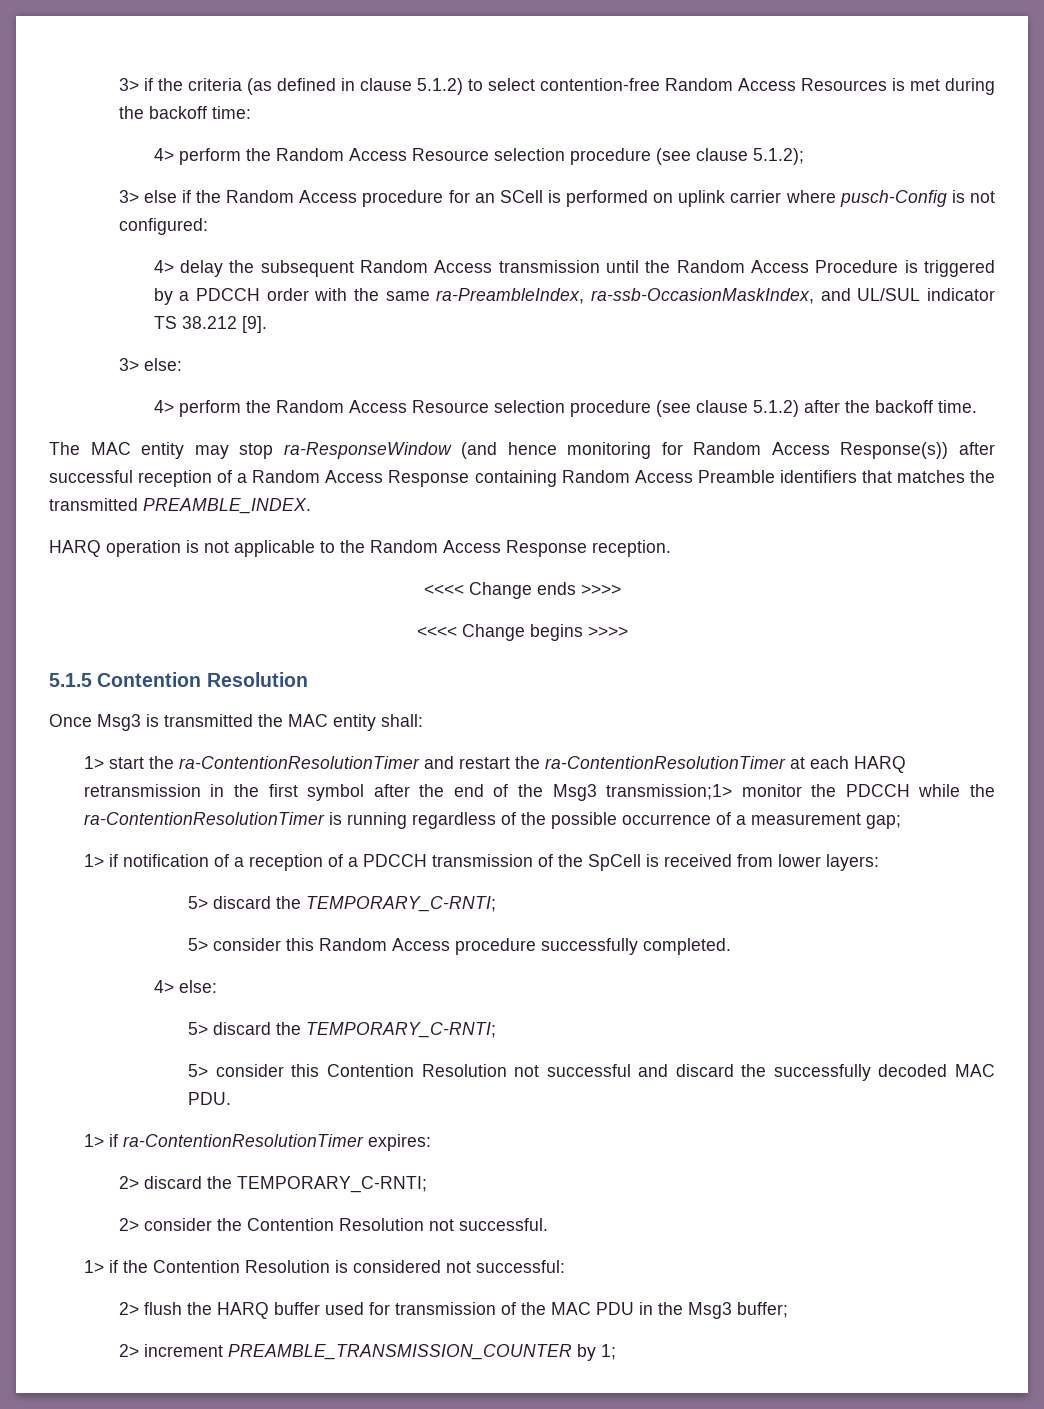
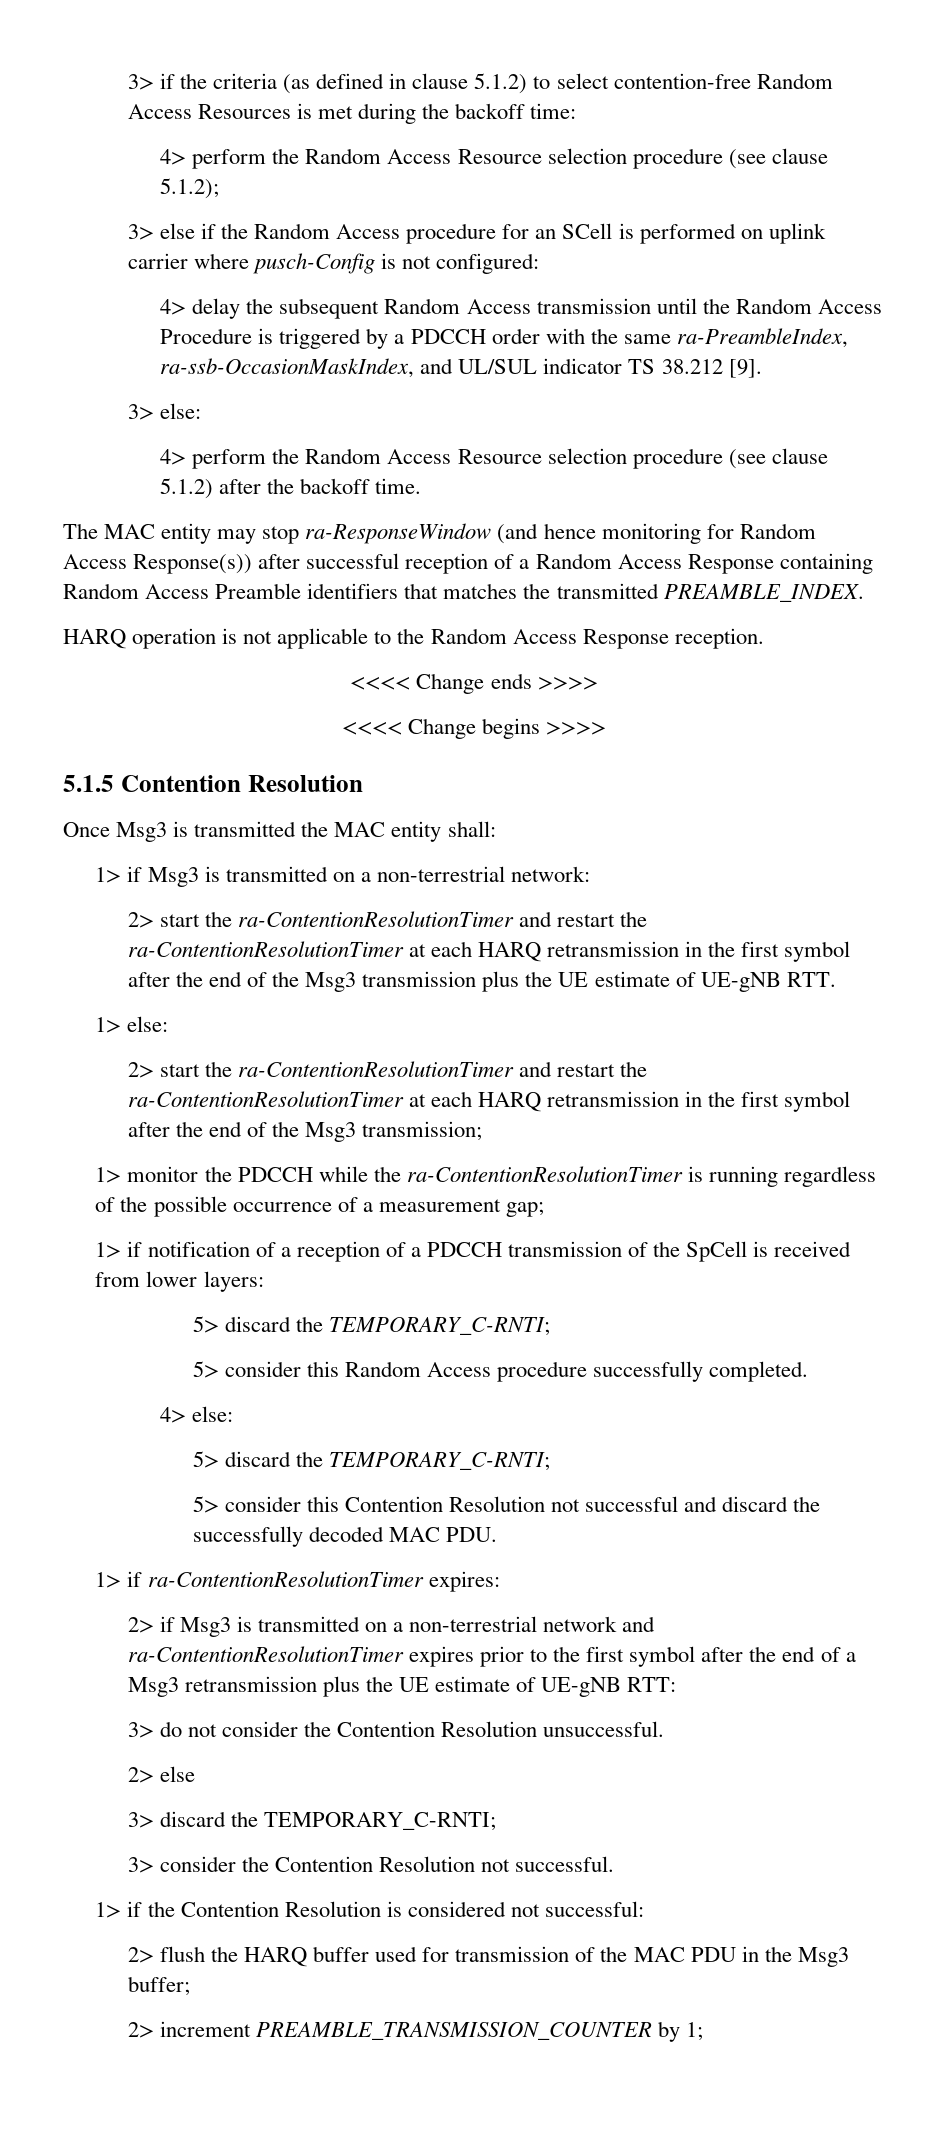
(104, 762) none -> [127,866,590,887] [127,912,154,928] if Msg3 is transmitted on a non-terrestrial network: // 2>
[606,784,733,800] transmission;1> -> [362,971,836,992] [95,1016,169,1033] [127,1061,648,1078] [127,1091,851,1112] [127,1121,483,1142] [95,1167,122,1183] transmission plus the UE estimate of UE-gNB RTT. // 1> else: // 2> start the ra-ContentionResolutionTimer and restart the ra-ContentionResolutionTimer at each HARQ retransmission in the first symbol after the end of the Msg3 transmission; // 1>
[143,1176,427,1193] [118,1218,139,1231] discard the TEMPORARY_C-RNTI; // 2> -> [159,1616,656,1637] [127,1646,856,1667] [127,1676,677,1697] [127,1721,665,1738] [127,1766,195,1783] [127,1811,497,1831] [127,1857,154,1873] if Msg3 is transmitted on a non-terrestrial network and ra-ContentionResolutionTimer expires prior to the first symbol after the end of a Msg3 retransmission plus the UE estimate of UE-gNB RTT: // 3> do not consider the Contention Resolution unsuccessful. // 2> else // 3> discard the TEMPORARY_C-RNTI; // 3>

